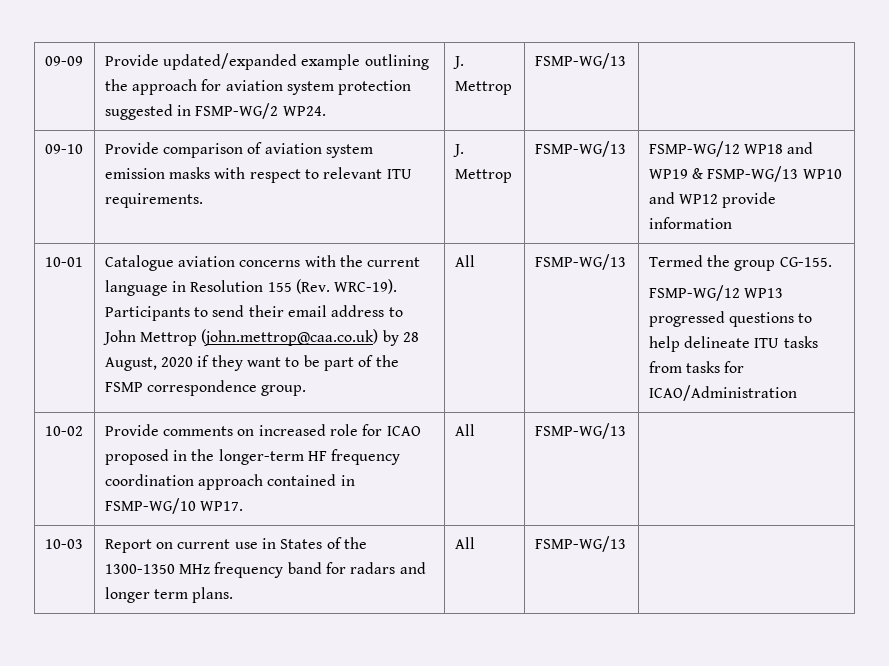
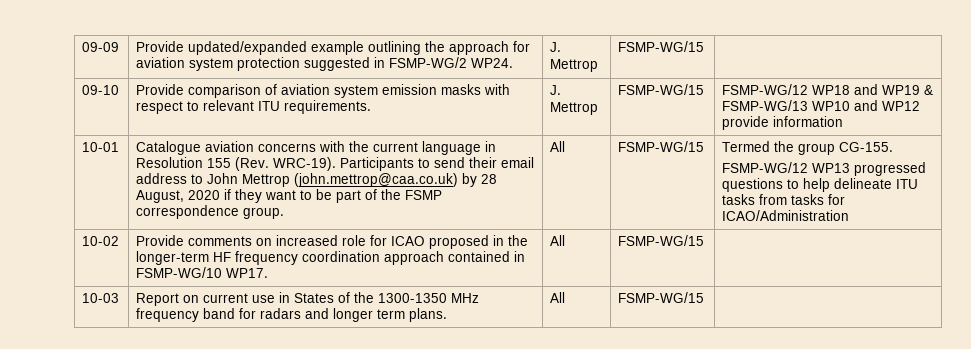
[534,53,626,69] FSMP-WG/13 -> [618,41,705,52] FSMP-WG/15
[534,141,626,157] FSMP-WG/13 -> [618,84,705,95] FSMP-WG/15
[534,254,626,270] FSMP-WG/13 -> [618,141,705,152] FSMP-WG/15
[534,423,626,439] FSMP-WG/13 -> [618,235,705,246] FSMP-WG/15
[534,536,626,552] FSMP-WG/13 -> [618,292,705,303] FSMP-WG/15

